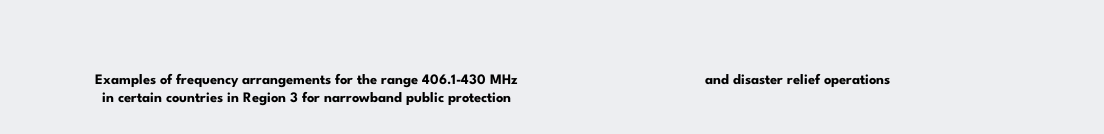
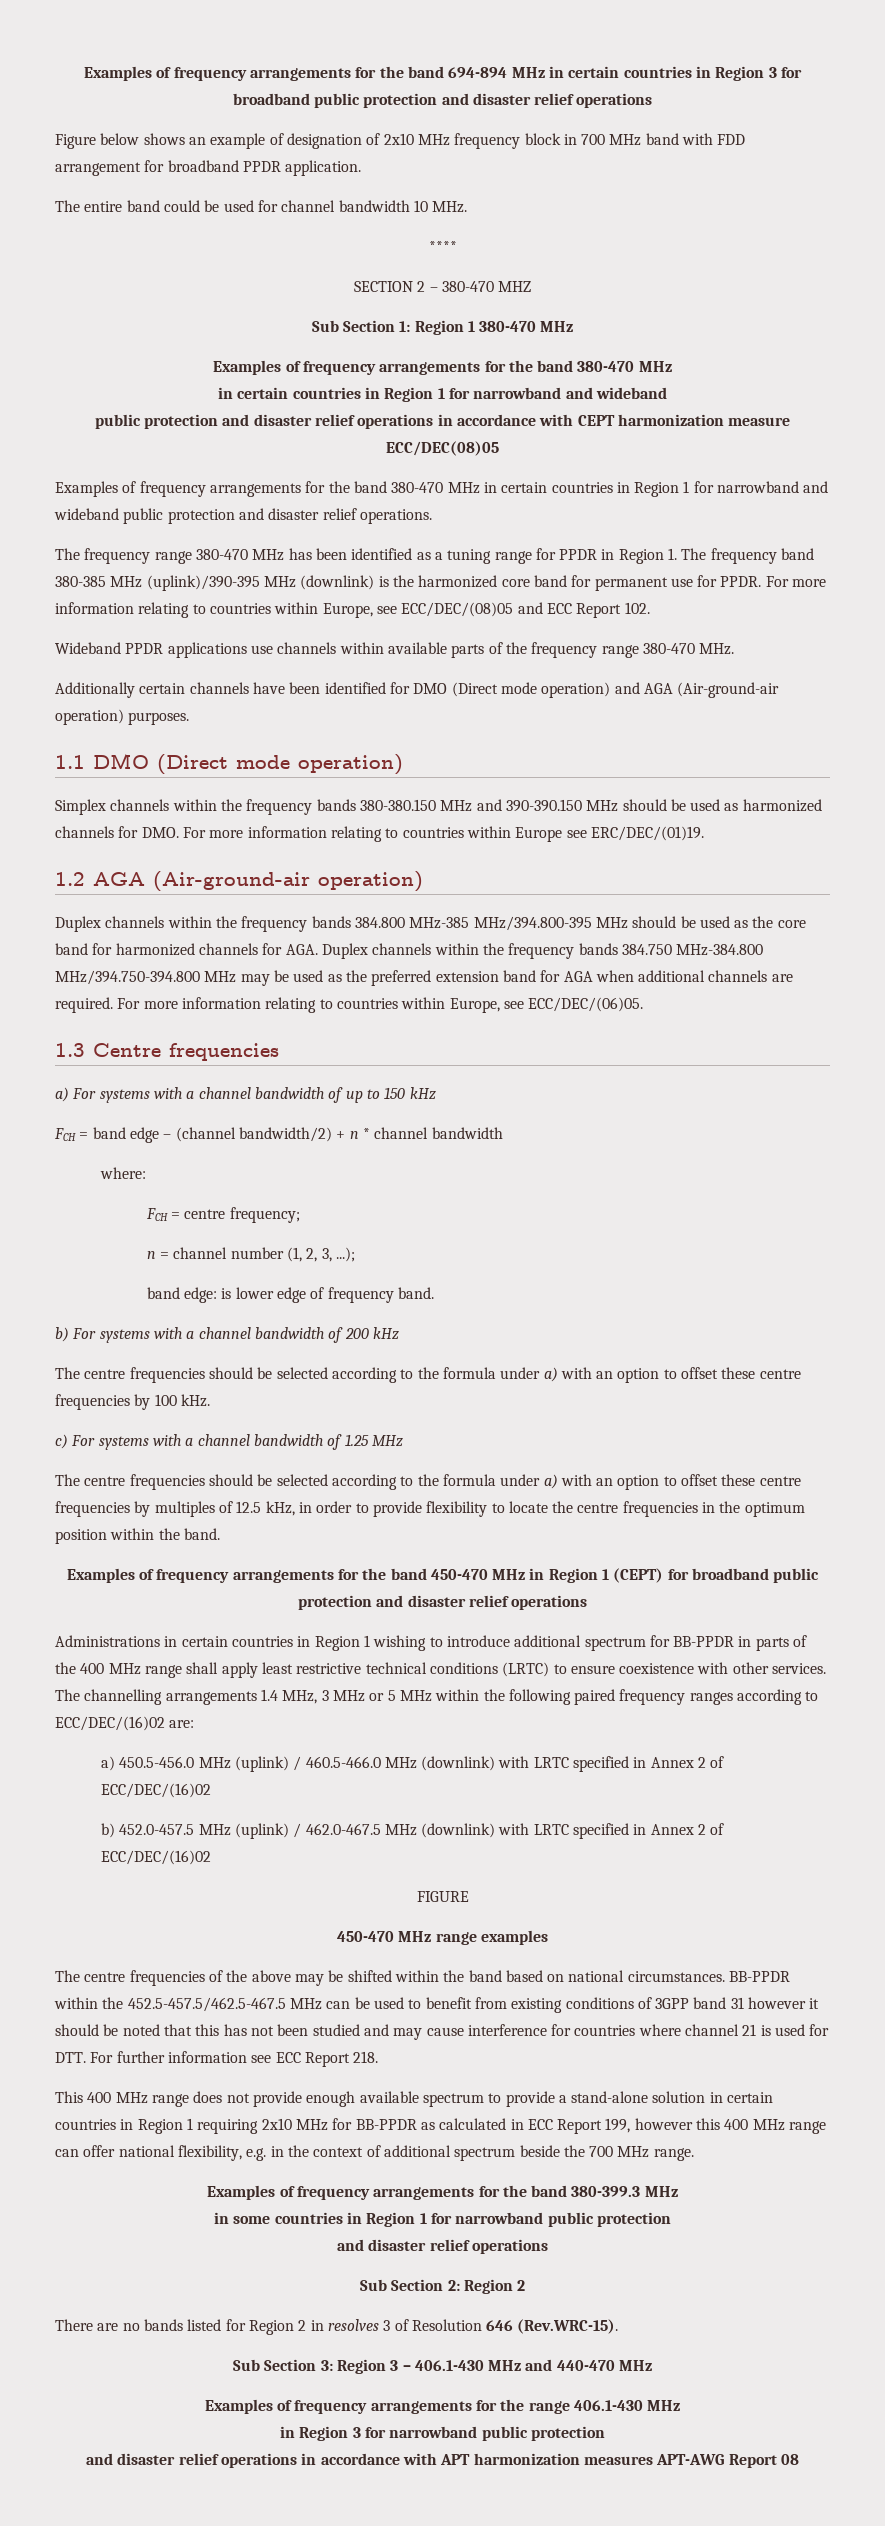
[95,73,377,88] Examples of frequency arrangements for the -> [84,66,802,81] [232,93,653,108] [55,133,746,149] [55,160,362,176] [55,200,468,213] [428,241,457,252] [353,281,532,292] [311,320,574,335] [213,360,672,375] [218,387,667,402] [94,414,791,429] [386,441,499,456] [55,481,829,497] [54,508,432,524] [55,548,815,564] [55,575,827,591] [55,602,650,618] [55,642,735,658] [55,682,780,698] [55,709,190,725] [55,753,403,775] [55,799,822,815] [55,826,704,842] [55,871,423,892] [55,916,806,932] [55,943,764,959] [55,970,793,986] [55,997,644,1013] [55,1043,279,1061] [55,1087,436,1103] [54,1127,503,1143] [99,1167,146,1179] [145,1207,300,1223] [146,1247,356,1262] [146,1287,435,1303] [55,1327,399,1343] [55,1367,801,1383] [55,1394,210,1410] [55,1434,403,1450] [55,1474,801,1490] [55,1501,805,1517] [55,1528,220,1544] [66,1568,820,1583] [297,1595,588,1610] [55,1635,808,1651] [55,1662,827,1678] [55,1689,819,1705] [55,1716,195,1731] [100,1756,725,1772] [100,1783,211,1798] [100,1823,725,1839] [100,1850,211,1865] [416,1891,469,1902] [337,1930,548,1945] [55,1970,791,1986] [54,1997,820,2013] [55,2024,830,2040] [55,2051,379,2067] [55,2091,774,2107] [55,2118,827,2134] [55,2145,694,2161] [207,2185,678,2200] [214,2212,671,2227] [337,2239,548,2254] [359,2279,526,2294] [55,2319,619,2335] [232,2359,653,2374] [204,2399,525,2414] Examples of frequency arrangements for the band 694-894 MHz in certain countries in Region 3 for broadband public protection and disaster relief operations // Figure below shows an example of designation of 2x10 MHz frequency block in 700 MHz band with FDD arrangement for broadband PPDR application. // The entire band could be used for channel bandwidth 10 MHz. // **** // SECTION 2 – 380-470 MHZ // Sub Section 1: Region 1 380-470 MHz // Examples of frequency arrangements for the band 380-470 MHz // in certain countries in Region 1 for narrowband and wideband // public protection and disaster relief operations in accordance with CEPT harmonization measure ECC/DEC(08)05 // Examples of frequency arrangements for the band 380-470 MHz in certain countries in Region 1 for narrowband and wideband public protection and disaster relief operations. // The frequency range 380-470 MHz has been identified as a tuning range for PPDR in Region 1. The frequency band 380-385 MHz (uplink)/390-395 MHz (downlink) is the harmonized core band for permanent use for PPDR. For more information relating to countries within Europe, see ECC/DEC/(08)05 and ECC Report 102. // Wideband PPDR applications use channels within available parts of the frequency range 380-470 MHz. // Additionally certain channels have been identified for DMO (Direct mode operation) and AGA (Air-ground-air operation) purposes. // 1.1 DMO (Direct mode operation) // Simplex channels within the frequency bands 380-380.150 MHz and 390-390.150 MHz should be used as harmonized channels for DMO. For more information relating to countries within Europe see ERC/DEC/(01)19. // 1.2 AGA (Air-ground-air operation) // Duplex channels within the frequency bands 384.800 MHz-385 MHz/394.800-395 MHz should be used as the core band for harmonized channels for AGA. Duplex channels within the frequency bands 384.750 MHz-384.800 MHz/394.750-394.800 MHz may be used as the preferred extension band for AGA when additional channels are required. For more information relating to countries within Europe, see ECC/DEC/(06)05. // 1.3 Centre frequencies // a) For systems with a channel bandwidth of up to 150 kHz // FCH = band edge – (channel bandwidth/2) + n * channel bandwidth // where: // FCH = centre frequency; // n = channel number (1, 2, 3, ...); // band edge: is lower edge of frequency band. // b) For systems with a channel bandwidth of 200 kHz // The centre frequencies should be selected according to the formula under a) with an option to offset these centre frequencies by 100 kHz. // c) For systems with a channel bandwidth of 1.25 MHz // The centre frequencies should be selected according to the formula under a) with an option to offset these centre frequencies by multiples of 12.5 kHz, in order to provide flexibility to locate the centre frequencies in the optimum position within the band. // Examples of frequency arrangements for the band 450-470 MHz in Region 1 (CEPT) for broadband public protection and disaster relief operations // Administrations in certain countries in Region 1 wishing to introduce additional spectrum for BB-PPDR in parts of the 400 MHz range shall apply least restrictive technical conditions (LRTC) to ensure coexistence with other services. The channelling arrangements 1.4 MHz, 3 MHz or 5 MHz within the following paired frequency ranges according to ECC/DEC/(16)02 are: // a) 450.5-456.0 MHz (uplink) / 460.5-466.0 MHz (downlink) with LRTC specified in Annex 2 of ECC/DEC/(16)02 // b) 452.0-457.5 MHz (uplink) / 462.0-467.5 MHz (downlink) with LRTC specified in Annex 2 of ECC/DEC/(16)02 // FIGURE // 450-470 MHz range examples // The centre frequencies of the above may be shifted within the band based on national circumstances. BB-PPDR within the 452.5-457.5/462.5-467.5 MHz can be used to benefit from existing conditions of 3GPP band 31 however it should be noted that this has not been studied and may cause interference for countries where channel 21 is used for DTT. For further information see ECC Report 218. // This 400 MHz range does not provide enough available spectrum to provide a stand-alone solution in certain countries in Region 1 requiring 2x10 MHz for BB-PPDR as calculated in ECC Report 199, however this 400 MHz range can offer national flexibility, e.g. in the context of additional spectrum beside the 700 MHz range. // Examples of frequency arrangements for the band 380-399.3 MHz // in some countries in Region 1 for narrowband public protection // and disaster relief operations // Sub Section 2: Region 2 // There are no bands listed for Region 2 in resolves 3 of Resolution 646 (Rev.WRC-15). // Sub Section 3: Region 3 – 406.1-430 MHz and 440-470 MHz // Examples of frequency arrangements for the
[118,92,239,103] certain countries in -> (296, 2432) none
(890, 81) none -> [301,2453,799,2468] in accordance with APT harmonization measures APT-AWG Report 08

